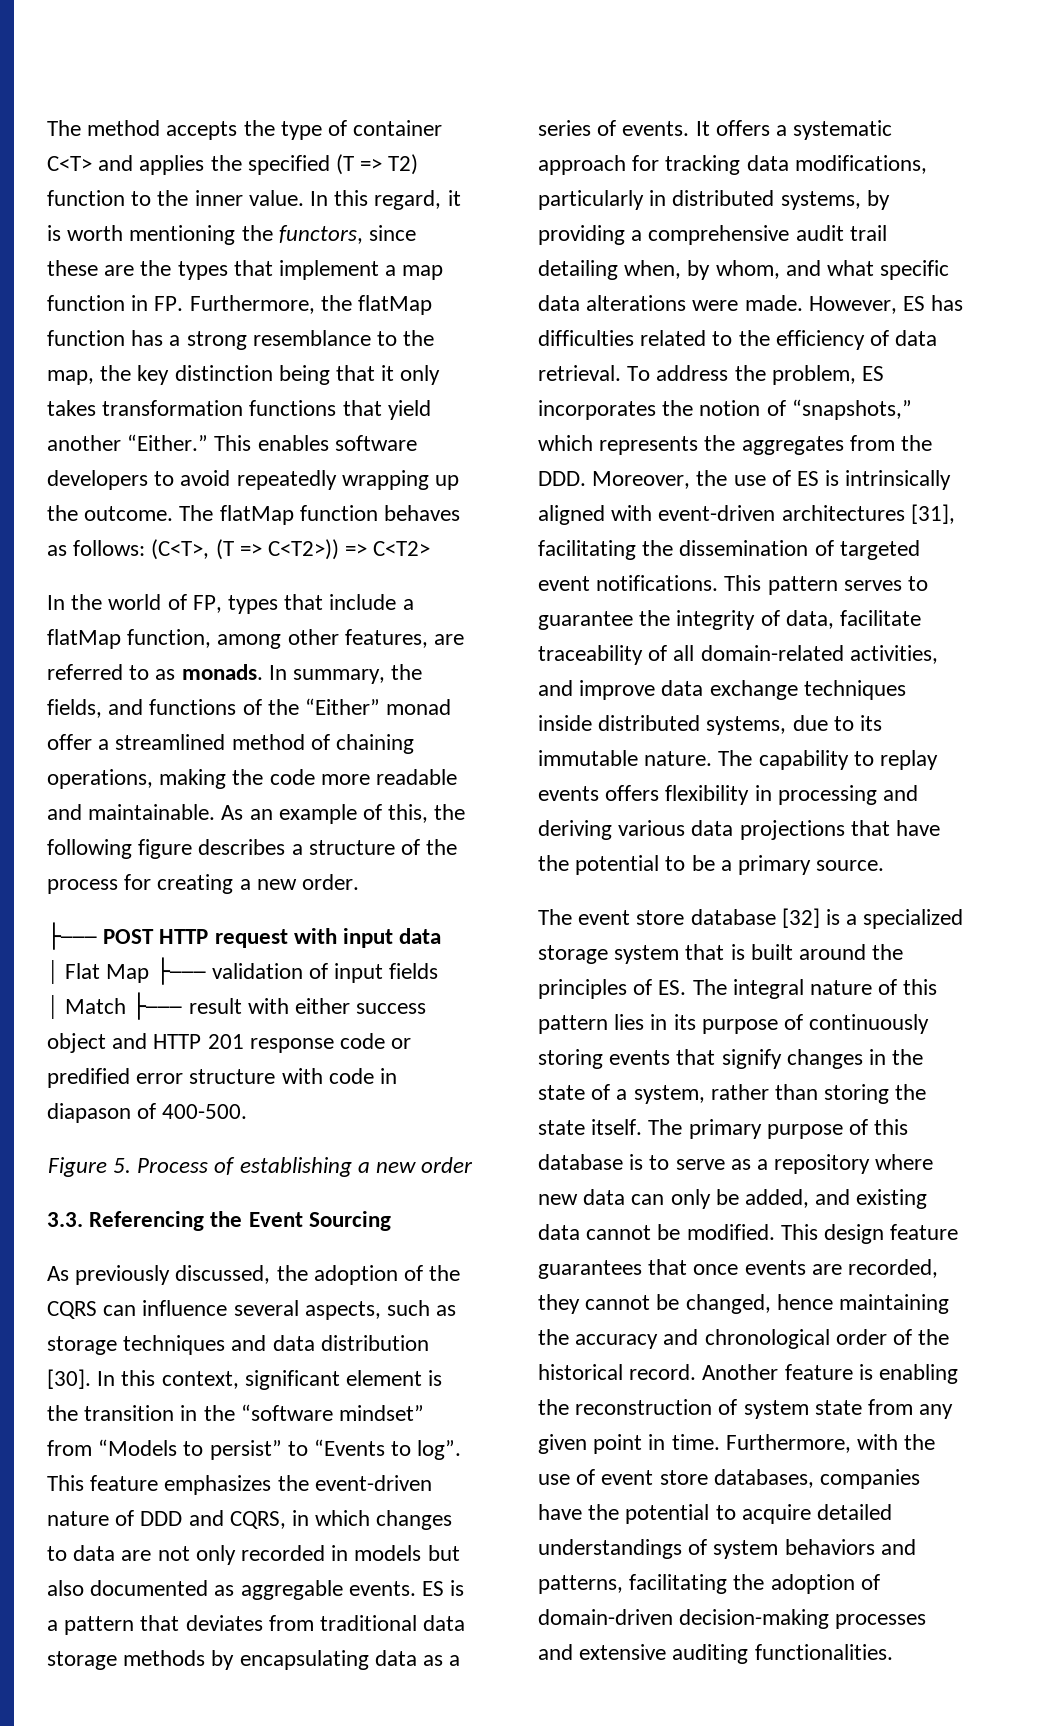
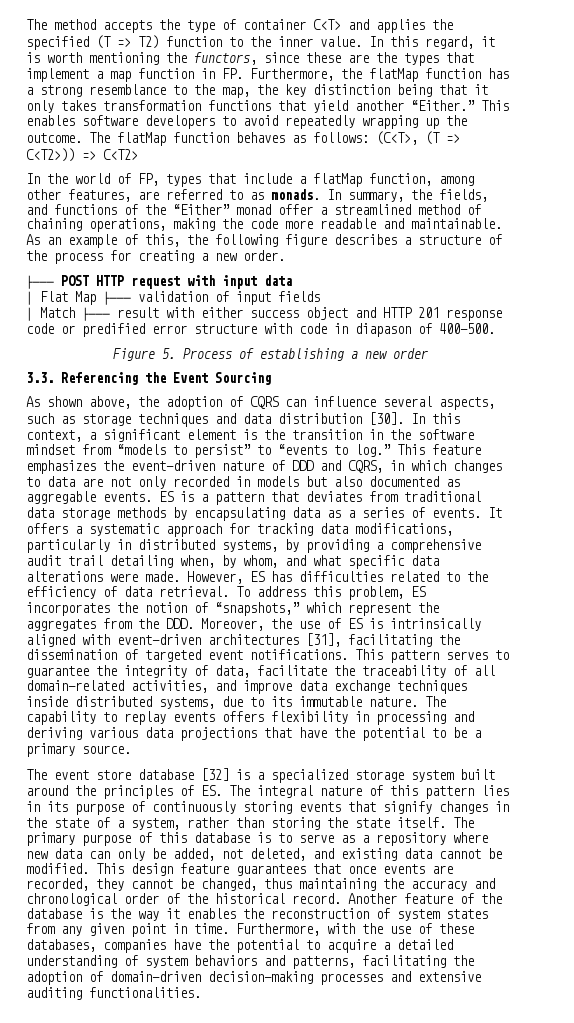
[75,1265,461,1285] previously discussed, the adoption of the -> [47,396,243,410] shown above, the adoption of
(239, 1380) none -> [89,432,96,440] a
[240,1404,425,1421] [47,1439,462,1460] “software mindset” from “Models to persist” to “Events to log”. -> [418,429,474,440] [26,444,391,458] software mindset from “models to persist” to “events to log.”
[734,365,766,381] the -> [313,586,341,597] this
[599,436,699,455] represents -> [348,603,411,616] represent
(922, 618) none -> [334,665,355,676] the
[685,944,745,960] that is -> (454, 776) none
(810, 1198) none -> [222,848,306,861] not deleted,
[776,1294,833,1310] hence -> [264,878,292,889] thus
[858,1364,959,1384] is enabling -> [460,893,502,904] [26,908,236,921] of the database is the way it enables
[814,1400,862,1415] state -> [446,909,488,919] states
[601,1470,708,1485] event store -> [439,923,474,934] these
[817,1504,893,1520] [538,1539,682,1559] detailed understandings -> [383,939,453,950] [26,955,117,968] a detailed understanding

